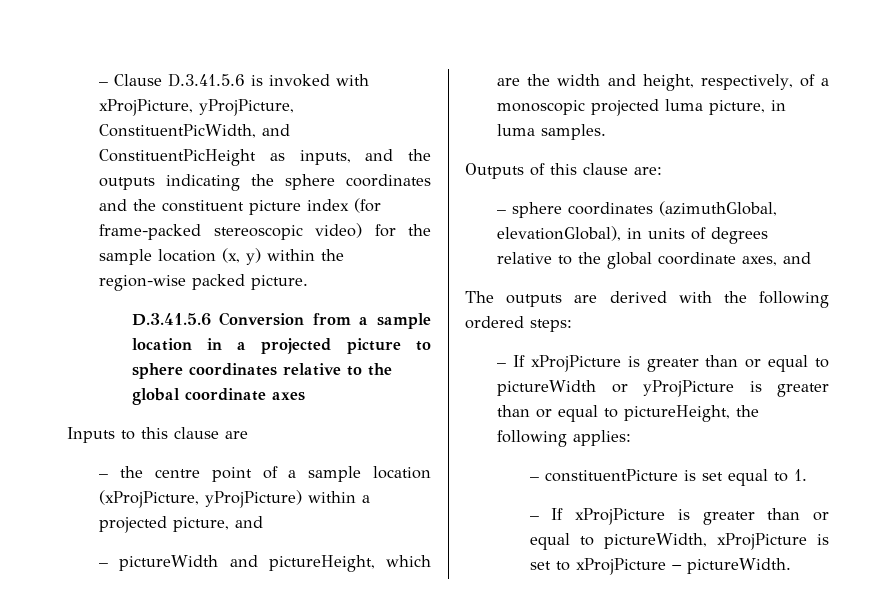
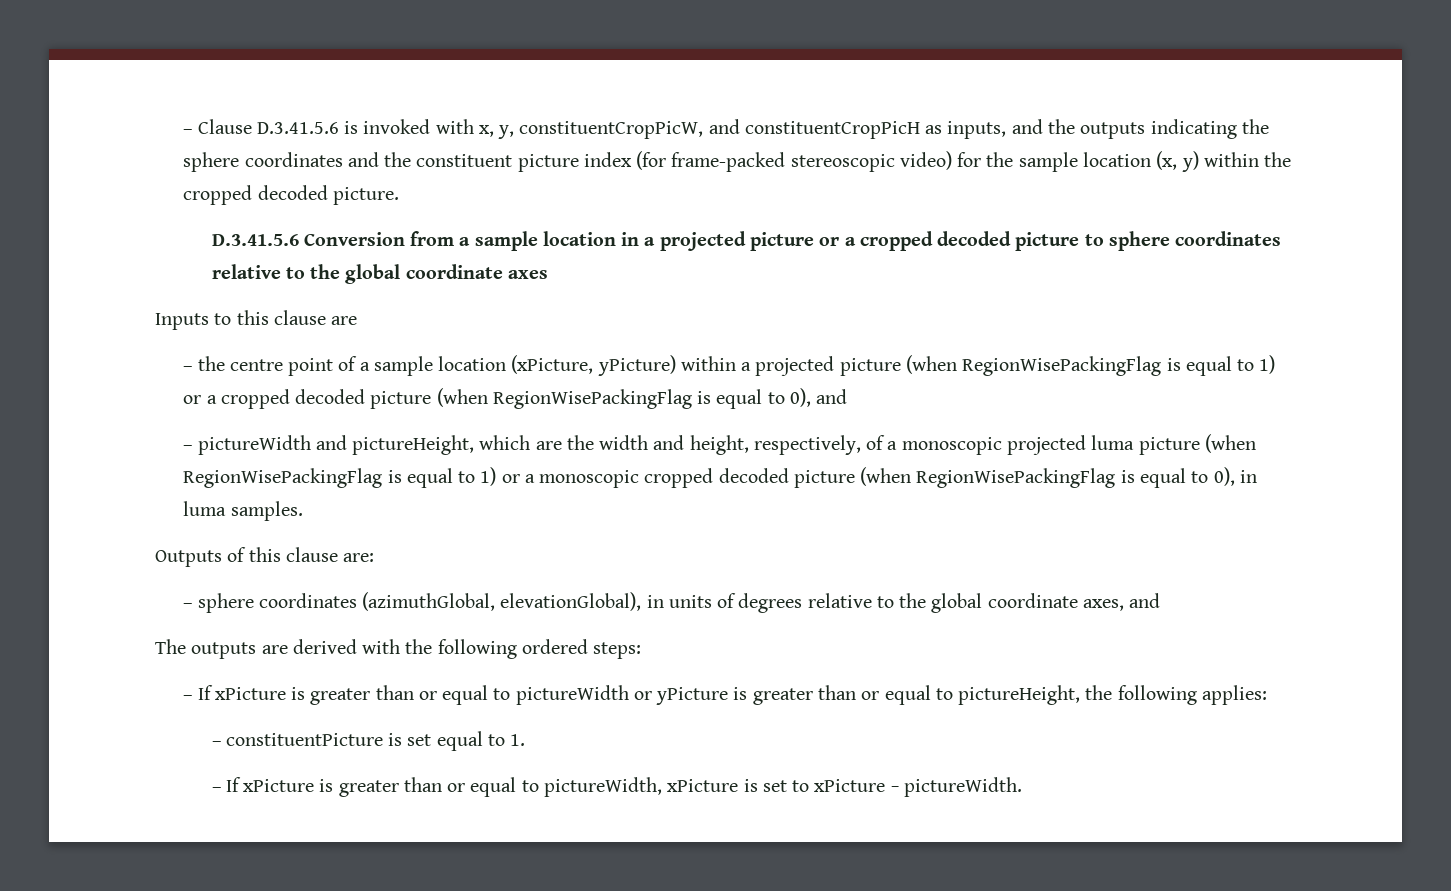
[99,99,295,116] [99,124,291,138] [99,149,257,166] xProjPicture, yProjPicture, ConstituentPicWidth, and ConstituentPicHeight -> [478,119,920,139] x, y, constituentCropPicW, and constituentCropPicH
[99,274,246,291] region-wise packed -> [183,185,328,205] cropped decoded
(401, 346) none -> [819,231,1080,251] or a cropped decoded picture
[99,490,303,508] (xProjPicture, yProjPicture) -> [511,355,676,376] (xPicture, yPicture)
[173,517,230,532] picture, -> [839,355,1276,376] [183,388,811,409] picture (when RegionWisePackingFlag is equal to 1) or a cropped decoded picture (when RegionWisePackingFlag is equal to 0),
[709,100,766,115] picture, -> [1138,434,1256,455] [183,467,1235,488] picture (when RegionWisePackingFlag is equal to 1) or a monoscopic cropped decoded picture (when RegionWisePackingFlag is equal to 0),
[530,355,621,372] xProjPicture -> [214,687,286,700] xPicture
[643,380,735,397] yProjPicture -> [656,687,729,705] yPicture
[575,508,666,525] xProjPicture -> [243,779,315,792] xPicture
[716,533,807,550] xProjPicture -> [667,779,739,792] xPicture
[575,558,666,575] xProjPicture -> [814,779,886,792] xPicture

